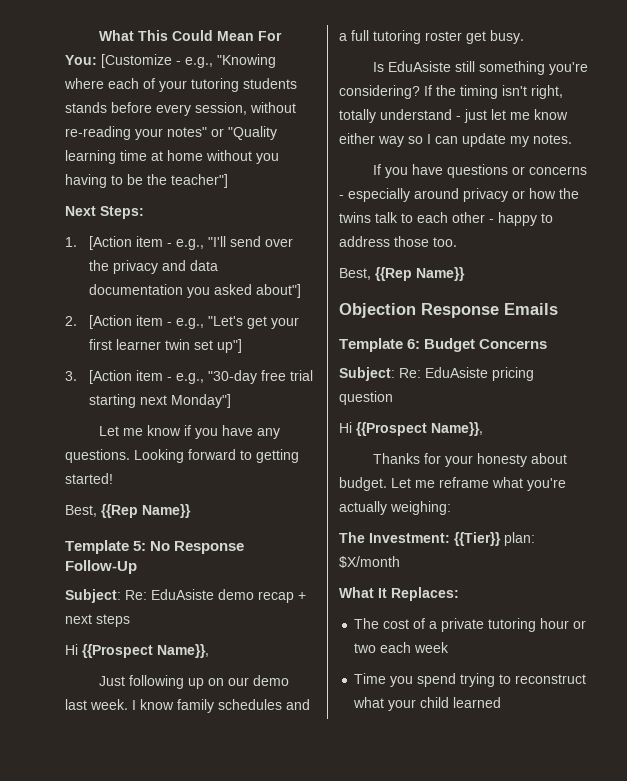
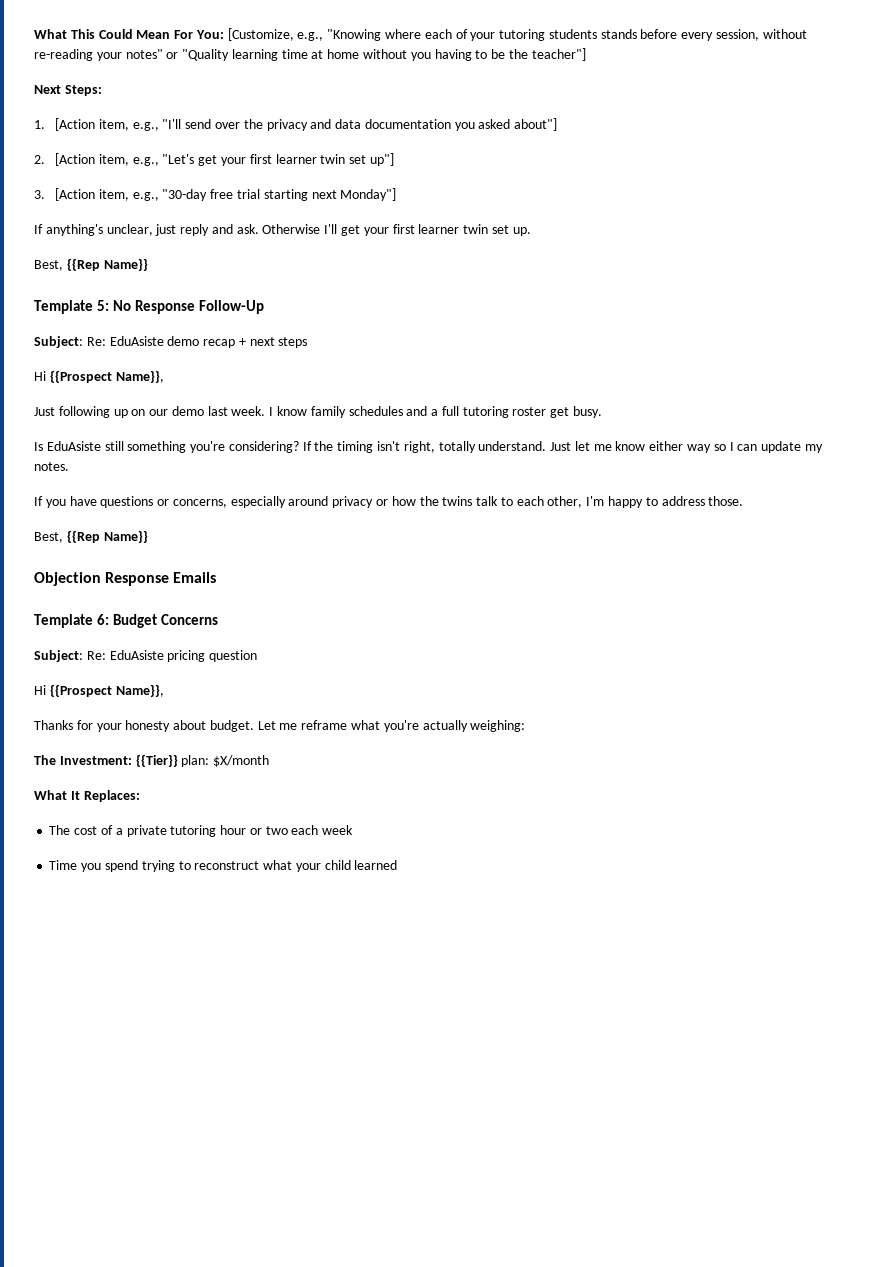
[101,54,181,68] [Customize - -> [227,28,294,41] [Customize,
[135,236,172,247] item - -> [98,119,129,131] item,
[135,315,172,326] item - -> [98,154,129,166] item,
[135,370,172,381] item - -> [98,189,129,201] item,
[98,425,280,439] [65,449,299,463] [65,473,113,484] Let me know if you have any questions. Looking forward to getting started! -> [34,224,531,236] If anything's unclear, just reply and ask. Otherwise I'll get your first learner twin set up.
[380,109,487,123] understand - just -> [478,441,572,451] understand. Just
[528,166,587,175] [339,195,344,199] concerns - -> [172,499,227,508] concerns,
[452,212,494,223] other - -> [547,496,605,508] other, I'm
[394,236,457,247] those too. -> [708,496,744,506] those.

